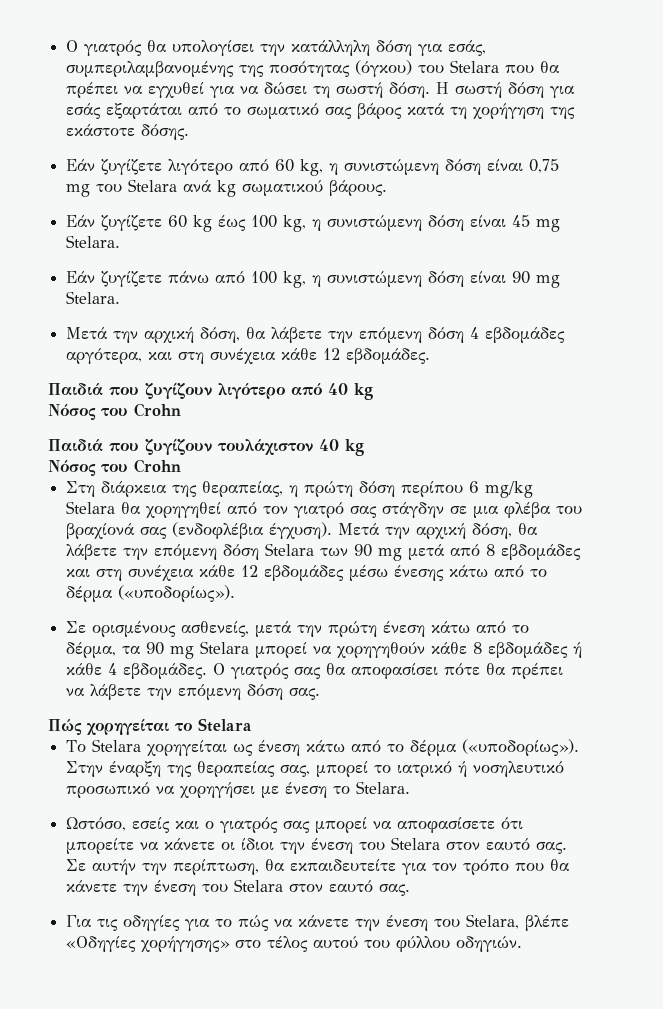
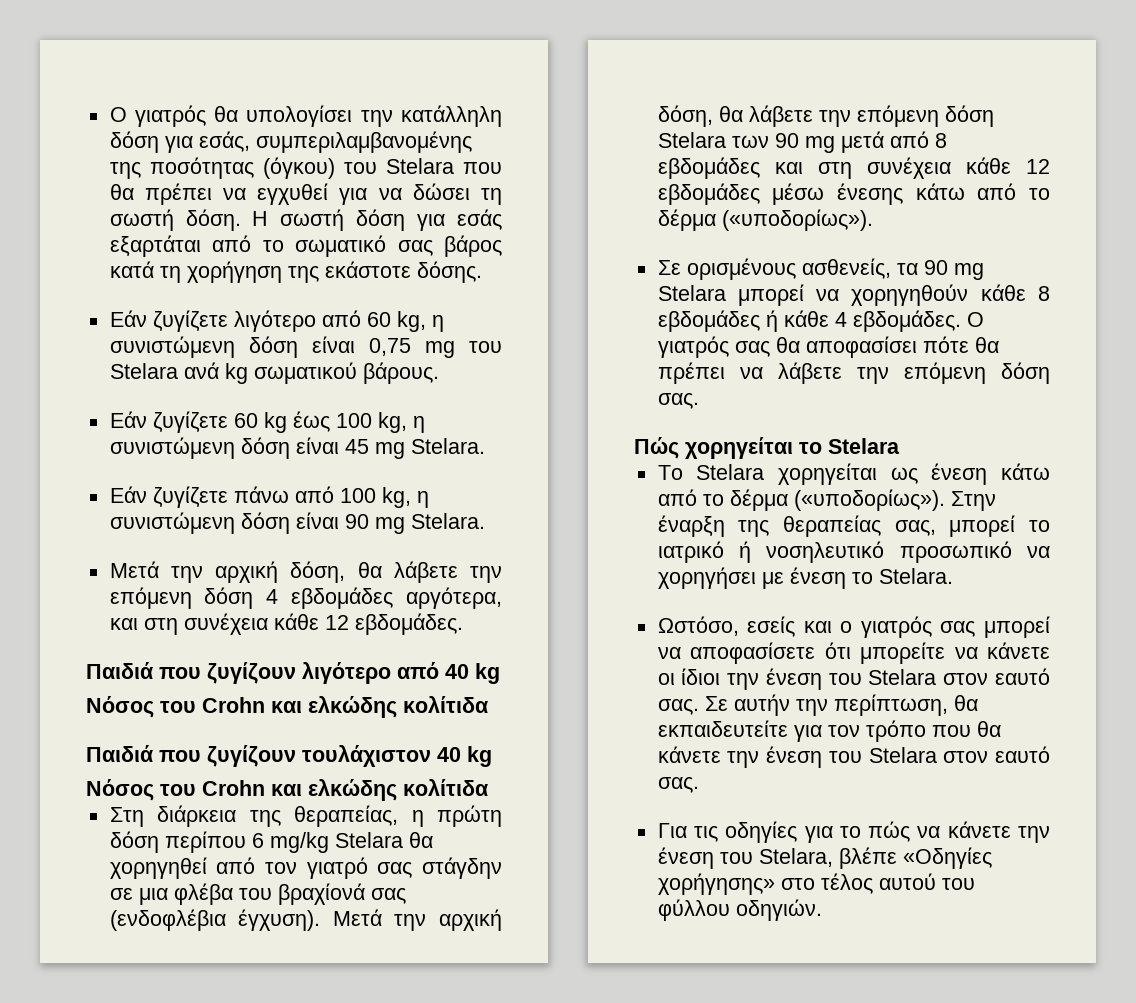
(181, 410) none -> [271,696,488,718] και ελκώδης κολίτιδα
(181, 466) none -> [271,779,488,801] και ελκώδης κολίτιδα
[255,621,530,637] [66,642,117,658] μετά την πρώτη ένεση κάτω από το δέρμα, -> (891, 268) none

